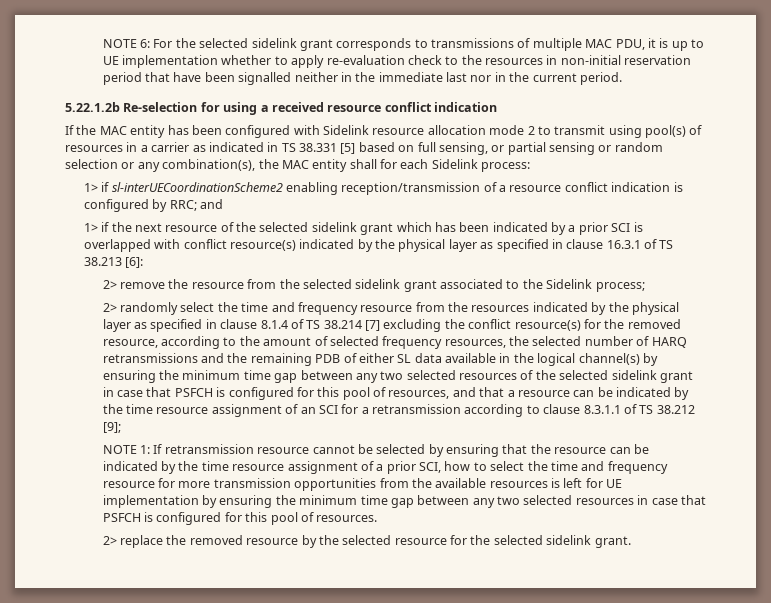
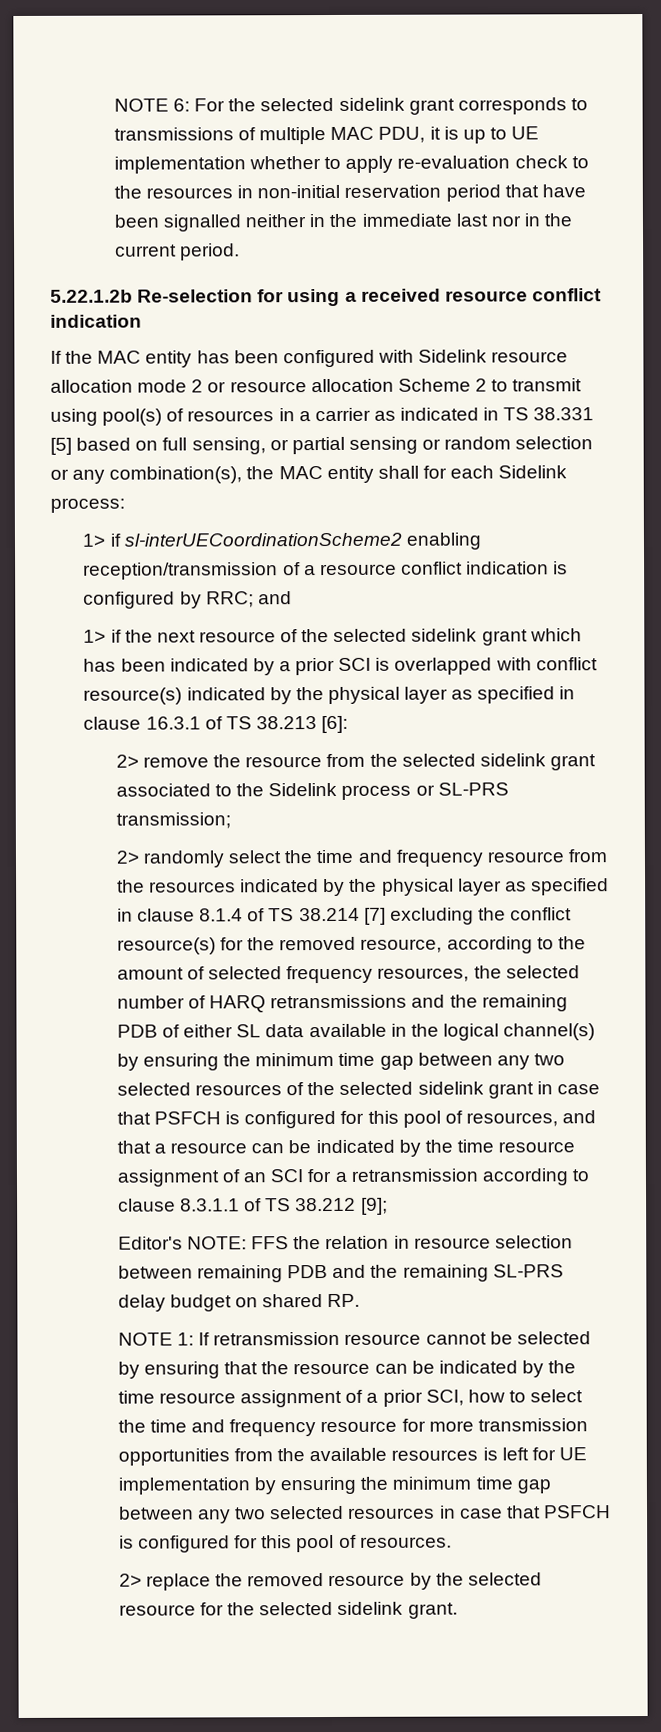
(535, 130) none -> [207,378,487,393] or resource allocation Scheme 2
[595,282,645,292] process; -> [341,782,509,800] [115,812,231,829] process or SL-PRS transmission;
(121, 427) none -> [117,1235,573,1250] [117,1264,564,1283] [117,1293,361,1312] // Editor's NOTE: FFS the relation in resource selection between remaining PDB and the remaining SL-PRS delay budget on shared RP.

